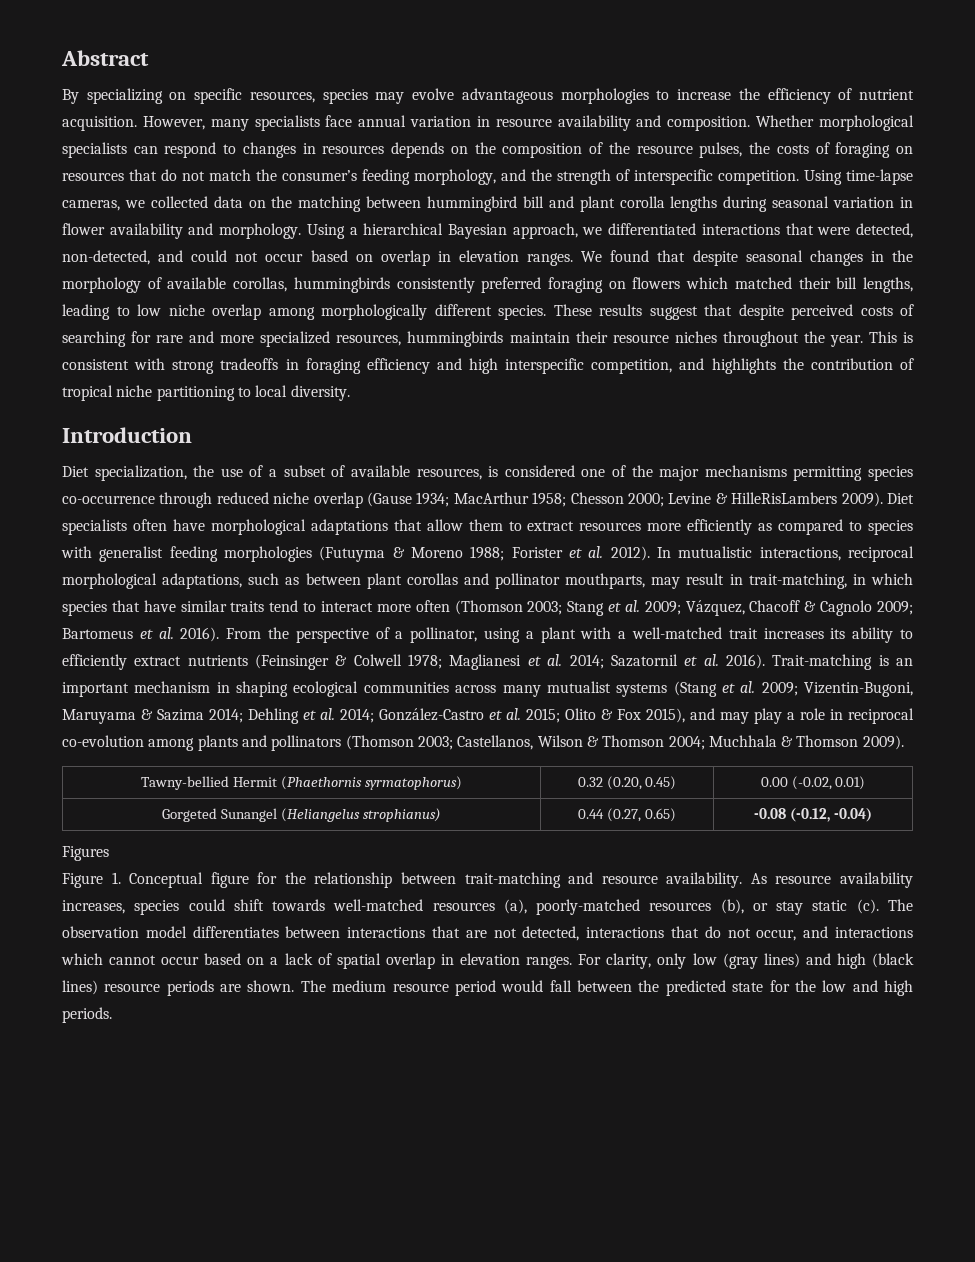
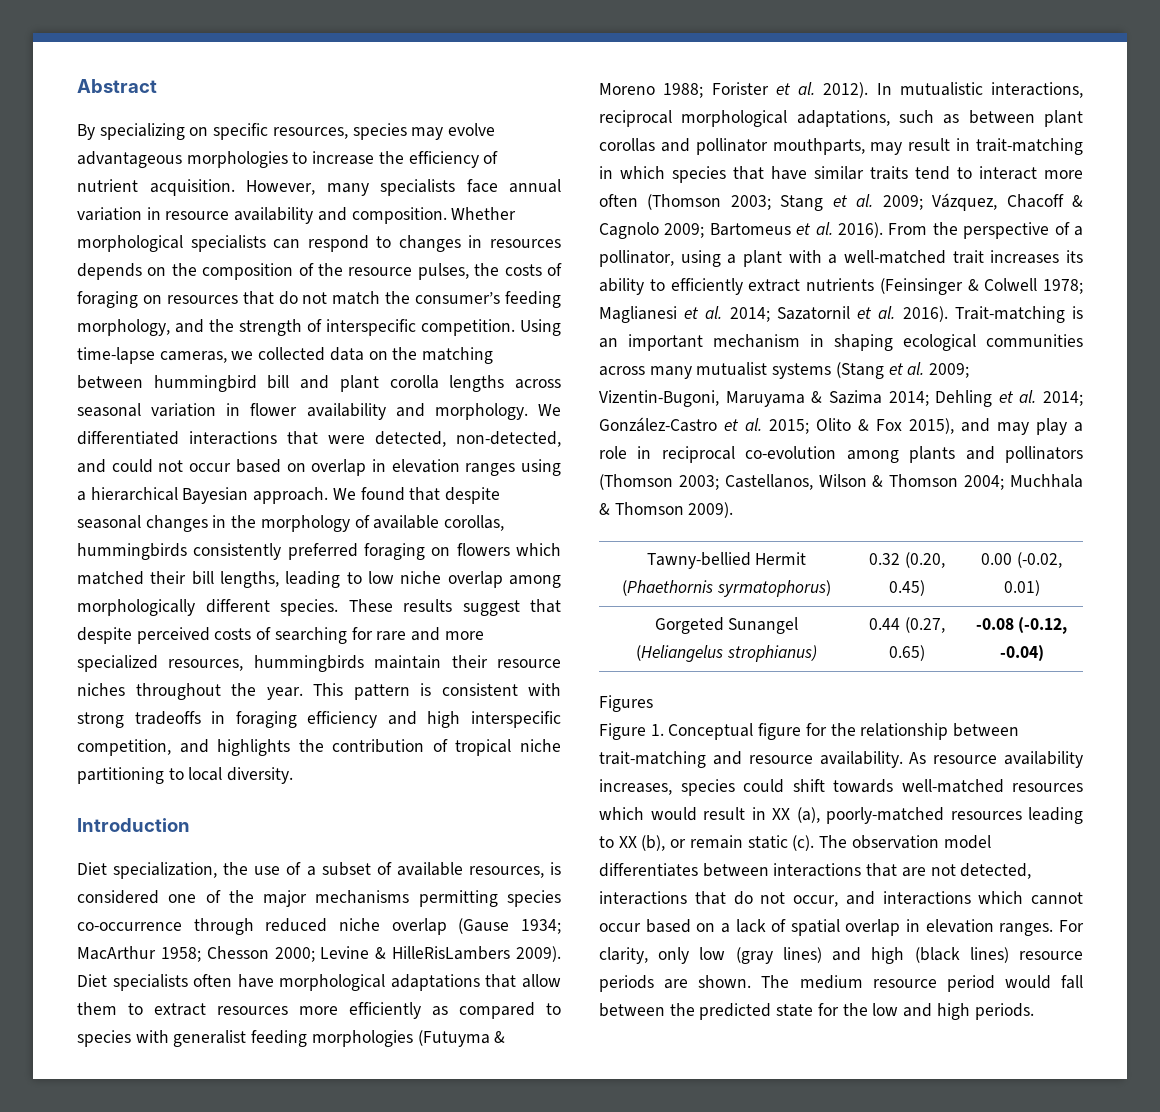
[723,196,768,212] during -> [515,379,561,389] across
[306,223,603,239] Using a hierarchical Bayesian approach, we -> [538,404,561,416] We
[527,253,574,266] ranges. -> [465,459,561,476] [77,487,329,504] ranges using a hierarchical Bayesian approach.
(897, 337) none -> [353,684,410,700] pattern
[748,573,847,589] trait-matching, -> [975,138,1083,155] trait-matching
[503,899,712,915] (a), poorly-matched resources -> [599,807,1083,824] [599,836,637,848] which would result in XX (a), poorly-matched resources leading to XX
[776,901,804,915] stay -> [689,835,743,849] remain

